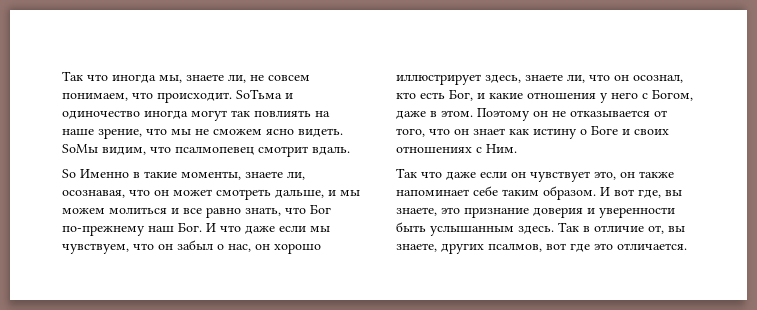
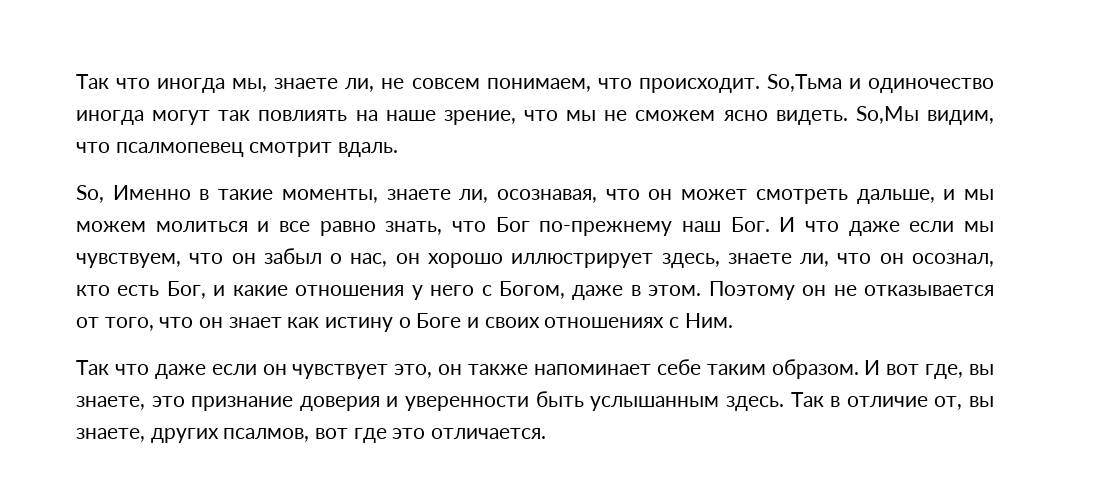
[236,89,282,99] SoТьма -> [766,74,842,92] So,Тьма
[62,144,98,153] SoМы -> [855,106,919,124] So,Мы
[62,169,76,178] So -> [76,185,104,203] So,

